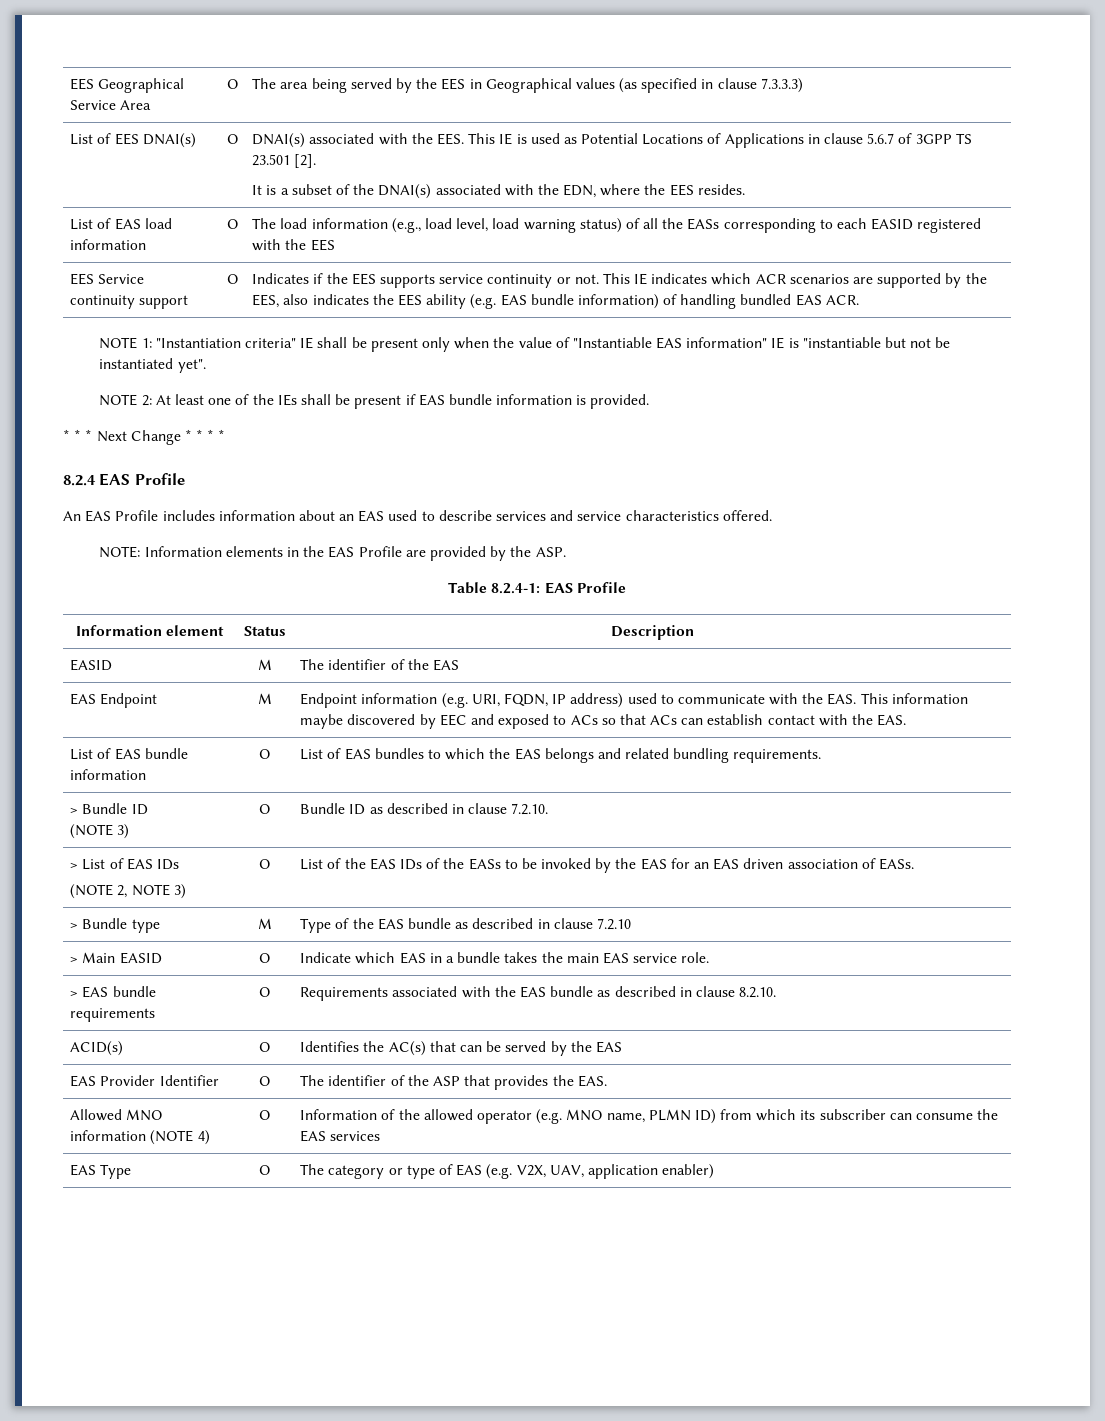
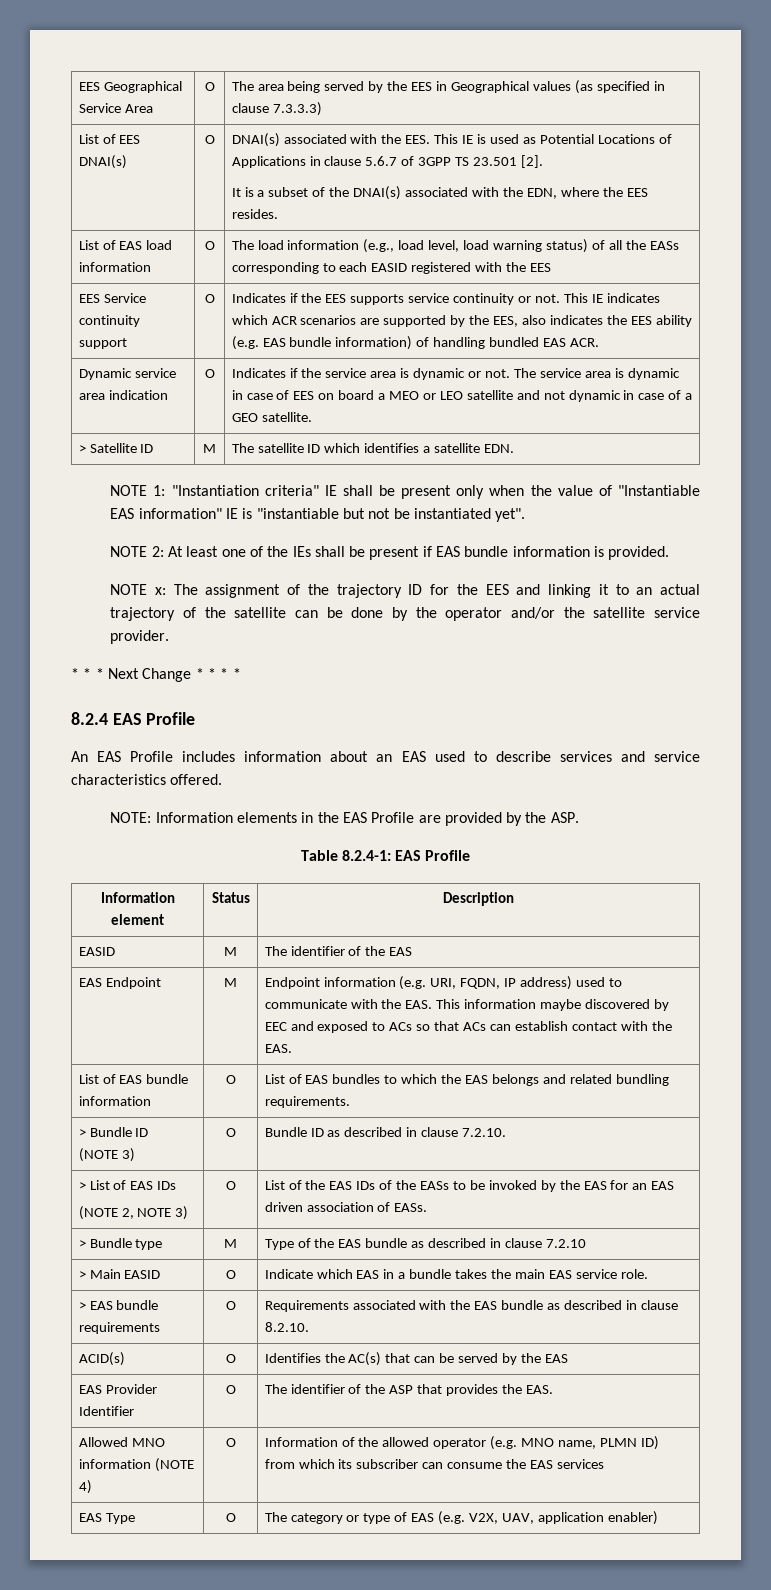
(859, 300) none -> [78,368,176,380] [78,390,168,400] [204,369,215,378] [231,368,680,380] [231,390,693,402] [231,412,312,422] [78,443,154,453] [203,444,216,453] [231,443,515,453] // Dynamic service area indication | O | Indicates if the service area is dynamic or not. The service area is dynamic in case of EES on board a MEO or LEO satellite and not dynamic in case of a GEO satellite. // > Satellite ID | M | The satellite ID which identifies a satellite EDN.
(650, 401) none -> [110,584,700,598] [110,607,700,621] [110,630,170,644] // NOTE x: The assignment of the trajectory ID for the EES and linking it to an actual trajectory of the satellite can be done by the operator and/or the satellite service provider.

